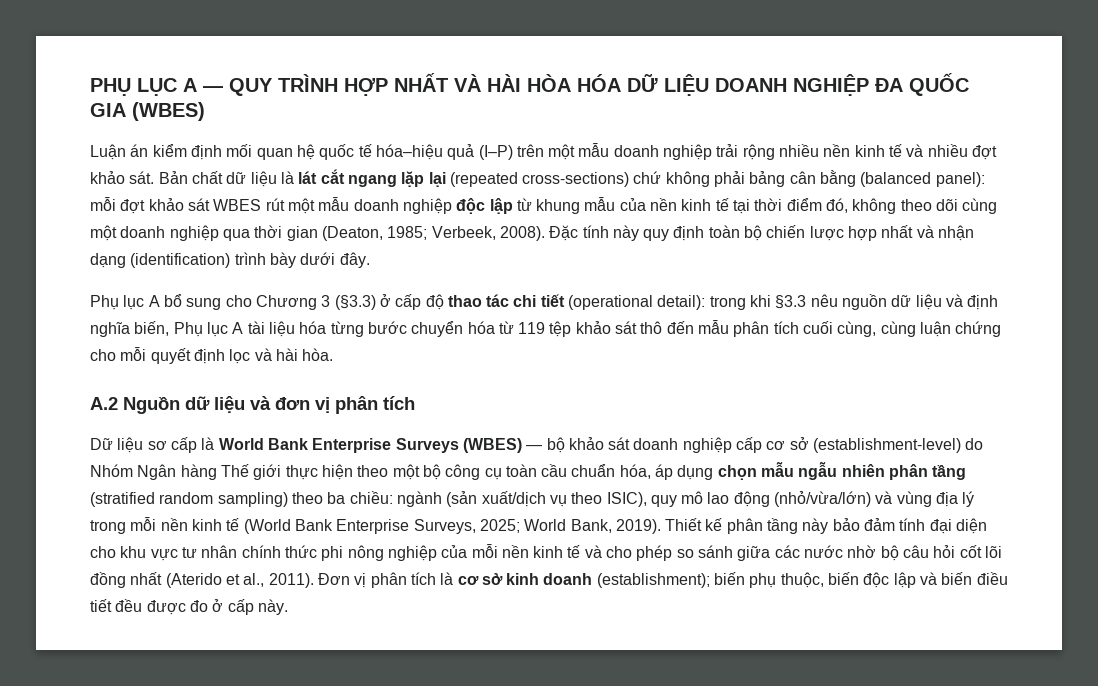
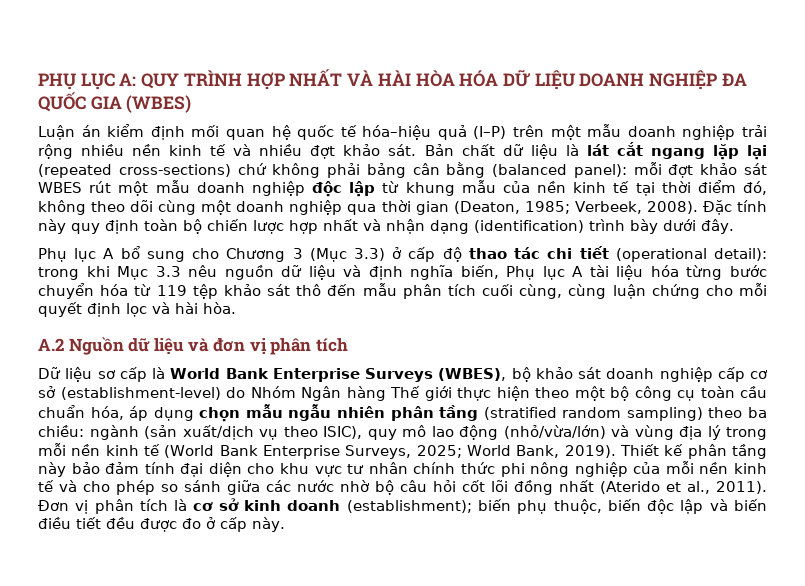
[183,78,223,92] A — -> [119,73,137,86] A:
[334,295,376,310] (§3.3) -> [309,248,386,262] (Mục 3.3)
[775,295,807,309] §3.3 -> [117,266,181,280] Mục 3.3
[462,438,543,453] (WBES) — -> [438,368,507,381] (WBES),

